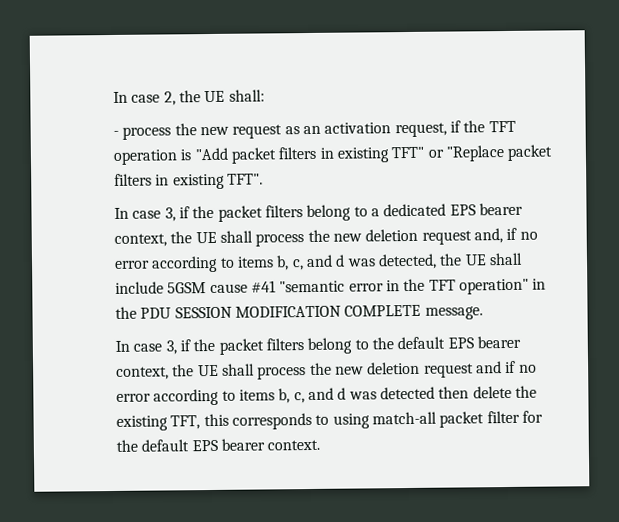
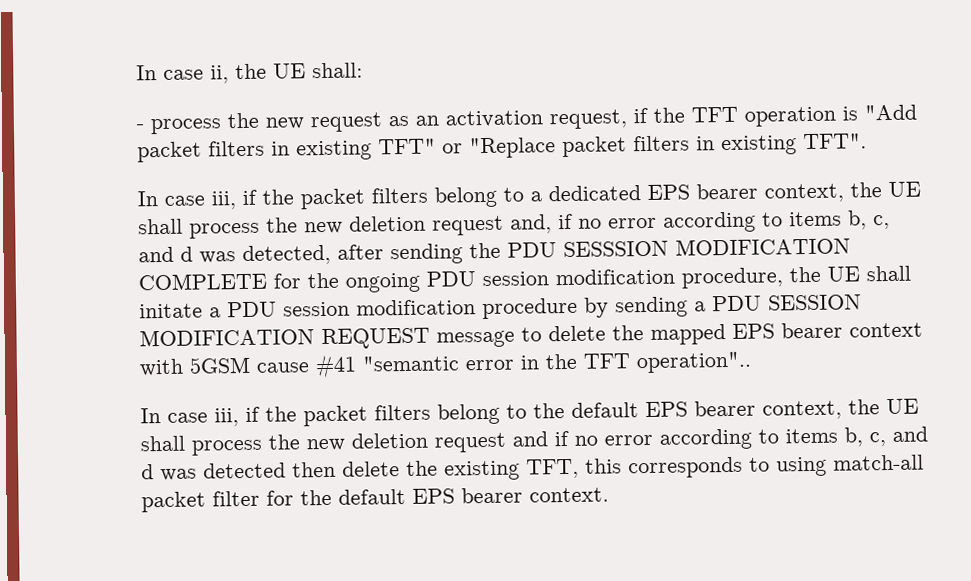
[113,91,176,106] In case 2, -> [135,65,229,84] In case ii,
[164,207,176,222] 3, -> [210,191,236,210] iii,
[439,252,523,266] [115,281,165,294] the UE shall include -> [336,237,851,265] [137,265,911,293] [138,294,862,320] [138,322,923,350] [138,358,184,377] after sending the PDU SESSSION MODIFICATION COMPLETE for the ongoing PDU session modification procedure, the UE shall initate a PDU session modification procedure by sending a PDU SESSION MODIFICATION REQUEST message to delete the mapped EPS bearer context with
[459,278,547,295] [115,304,483,320] [115,340,177,355] operation" in the PDU SESSION MODIFICATION COMPLETE message. // In case 3, -> [635,351,752,374] [139,408,239,427] operation".. // In case iii,

